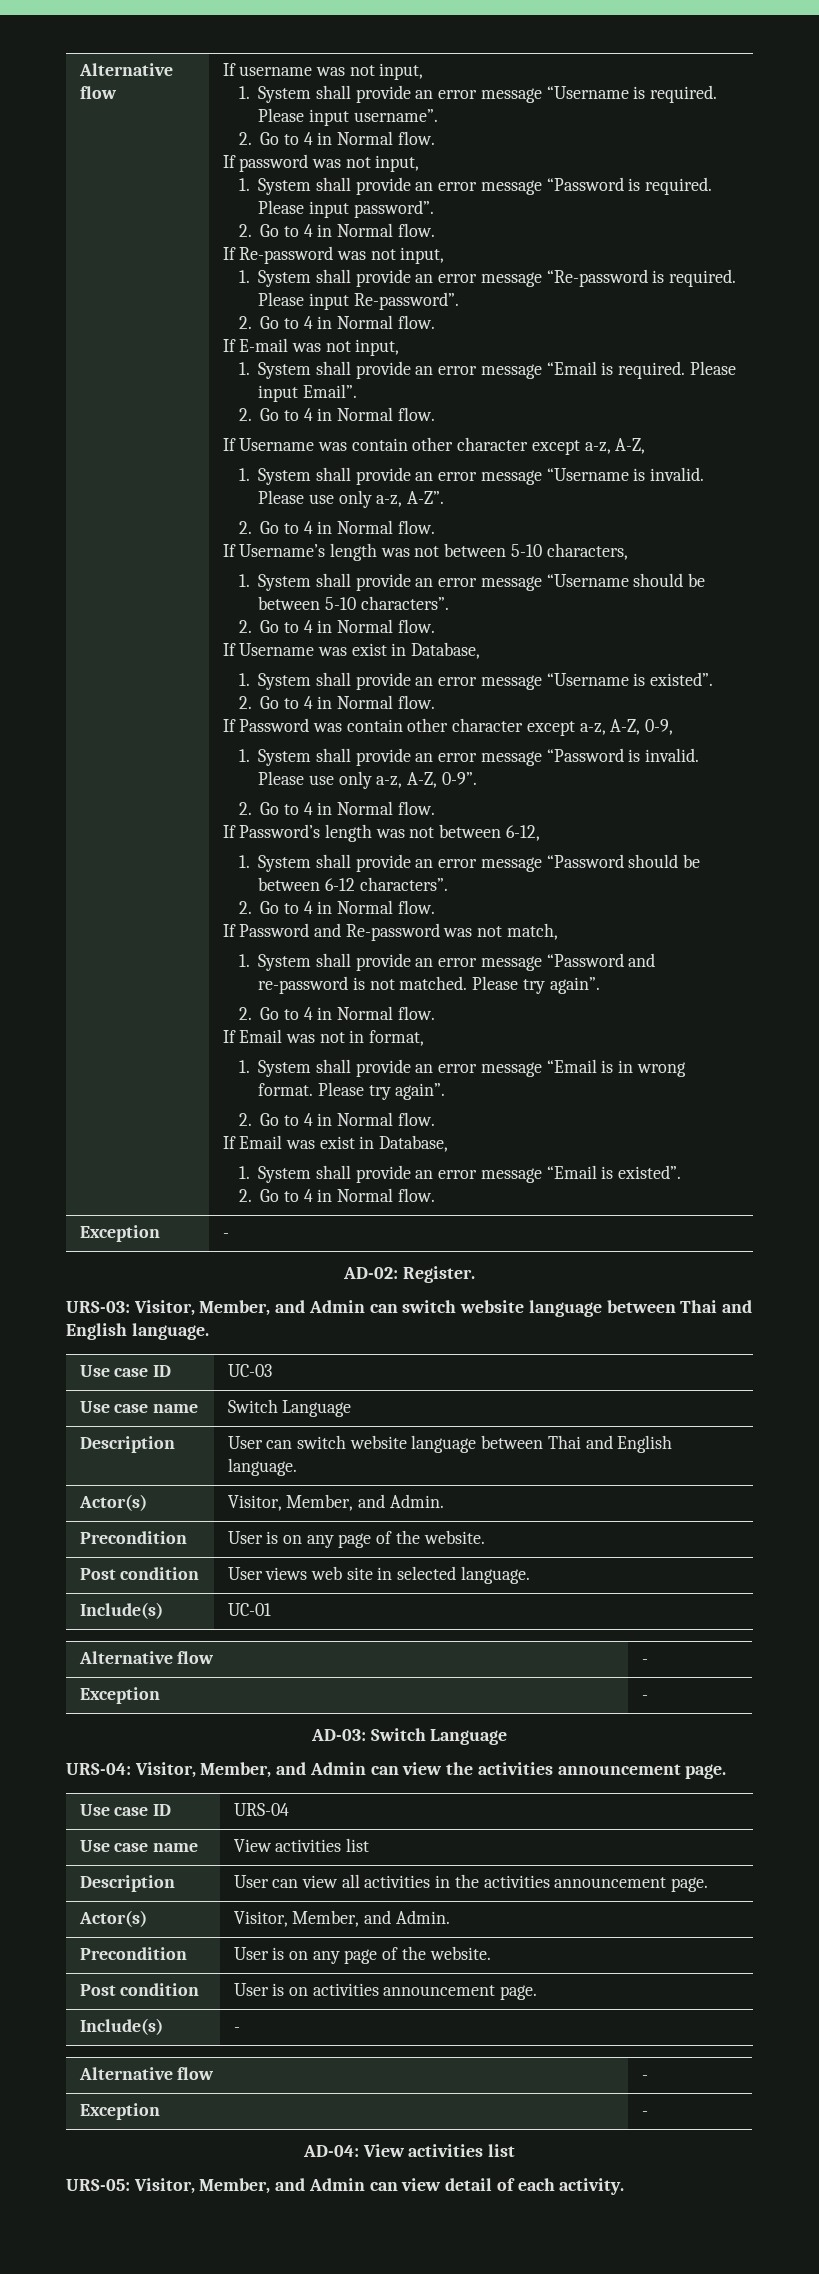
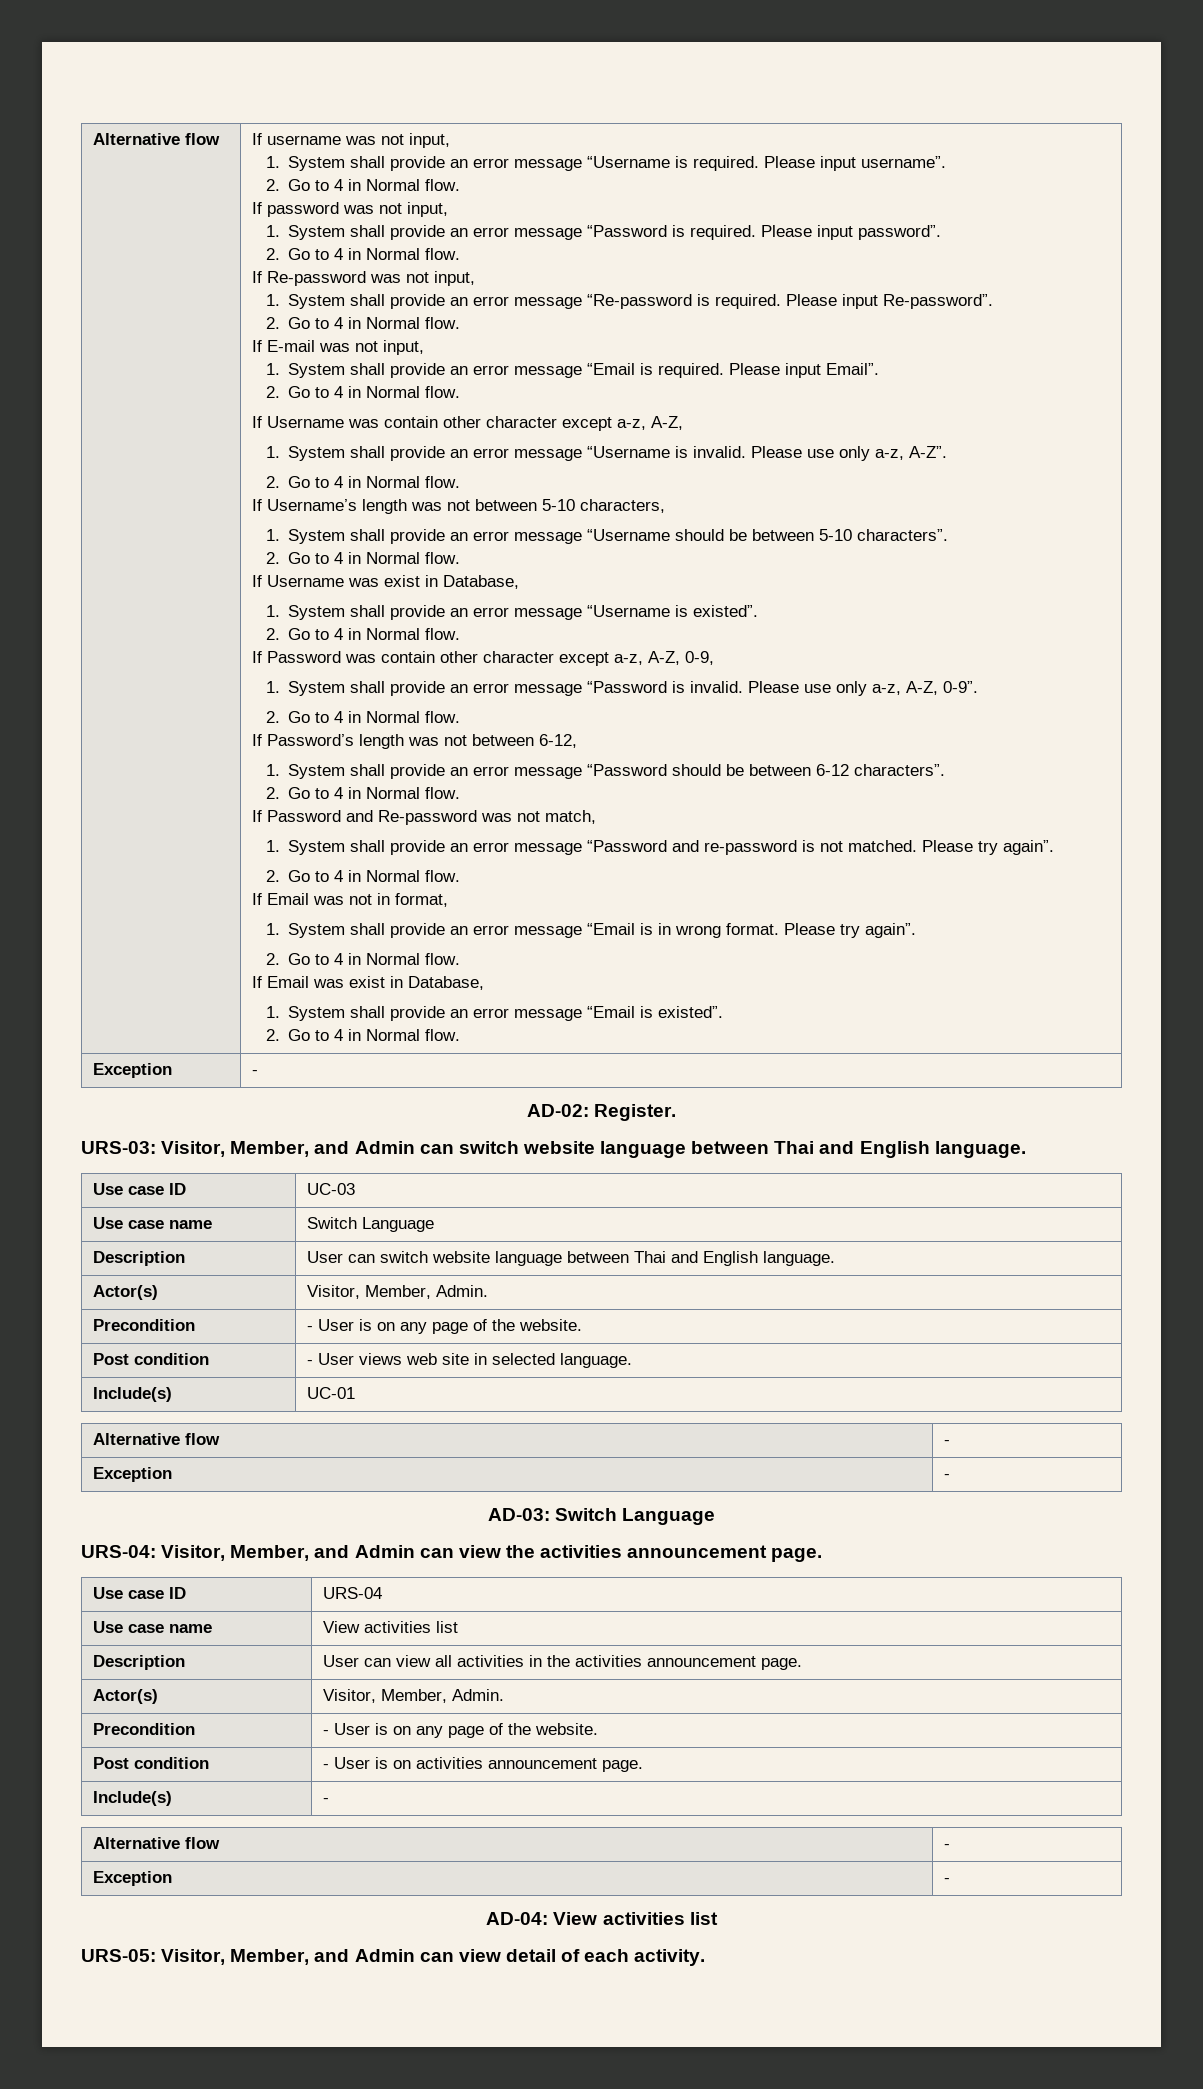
[358,1494,444,1508] [79,1531,187,1544] and Admin. // Precondition | -> [436,1285,489,1297] [93,1319,196,1331] [307,1326,314,1331] Admin. // Precondition | -
(200, 1573) none -> [307,1360,314,1365] -
[364,1910,450,1924] [79,1947,187,1960] and Admin. // Precondition | -> [452,1689,505,1701] [93,1723,196,1735] [323,1730,330,1735] Admin. // Precondition | -
(200, 1989) none -> [323,1764,330,1769] -

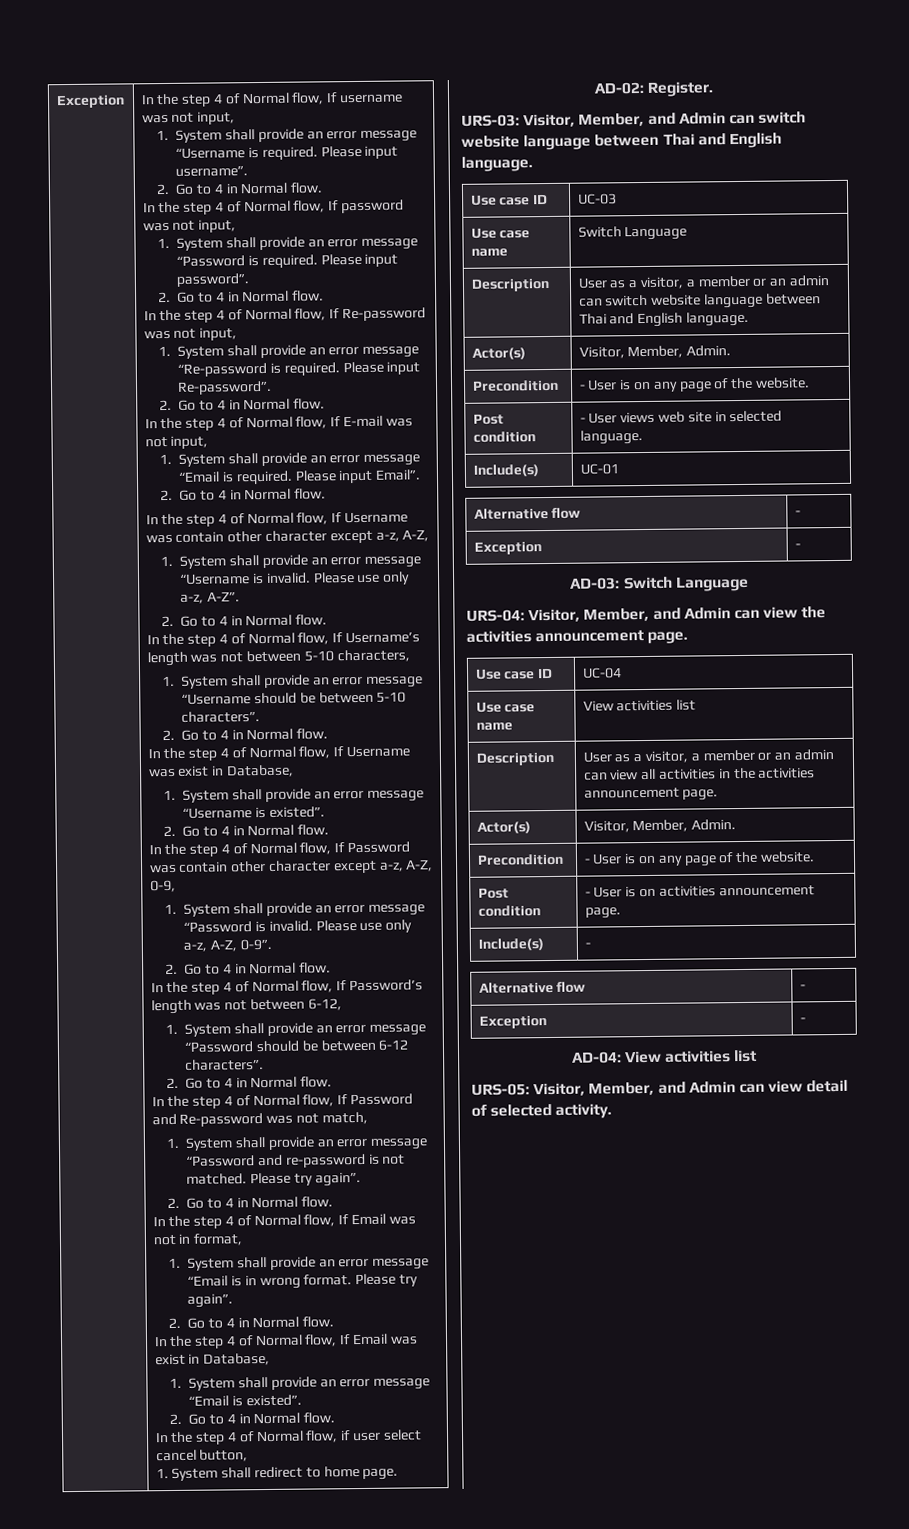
[93,133,221,145] Alternative flow | -> [55,94,125,109] [140,92,325,107] Exception | In the step 4 of Normal flow,
(461, 185) none -> [142,200,326,215] In the step 4 of Normal flow,
(461, 254) none -> [143,308,327,323] In the step 4 of Normal flow,
(461, 323) none -> [144,416,328,431] In the step 4 of Normal flow,
(461, 392) none -> [145,512,329,527] In the step 4 of Normal flow,
(461, 482) none -> [146,632,330,647] In the step 4 of Normal flow,
(461, 558) none -> [147,746,331,761] In the step 4 of Normal flow,
(461, 634) none -> [148,842,332,857] In the step 4 of Normal flow,
(461, 717) none -> [150,980,334,995] In the step 4 of Normal flow,
(461, 793) none -> [151,1094,335,1109] In the step 4 of Normal flow,
(461, 876) none -> [152,1214,336,1229] In the step 4 of Normal flow,
(461, 959) none -> [153,1334,338,1349] In the step 4 of Normal flow,
[93,1063,173,1078] [252,1070,259,1075] // Exception | - -> [154,1429,422,1445] [155,1449,249,1462] [155,1466,399,1482] // In the step 4 of Normal flow, if user select cancel button, // 1. System shall redirect to home page.
(344, 1257) none -> [609,275,830,290] as a visitor, a member or an admin
[323,1587,383,1599] URS-04 -> [581,667,622,679] UC-04
(360, 1661) none -> [614,749,834,764] as a visitor, a member or an admin
[584,1949,630,1962] each -> [490,1103,553,1117] selected

